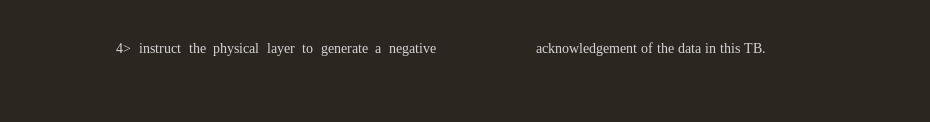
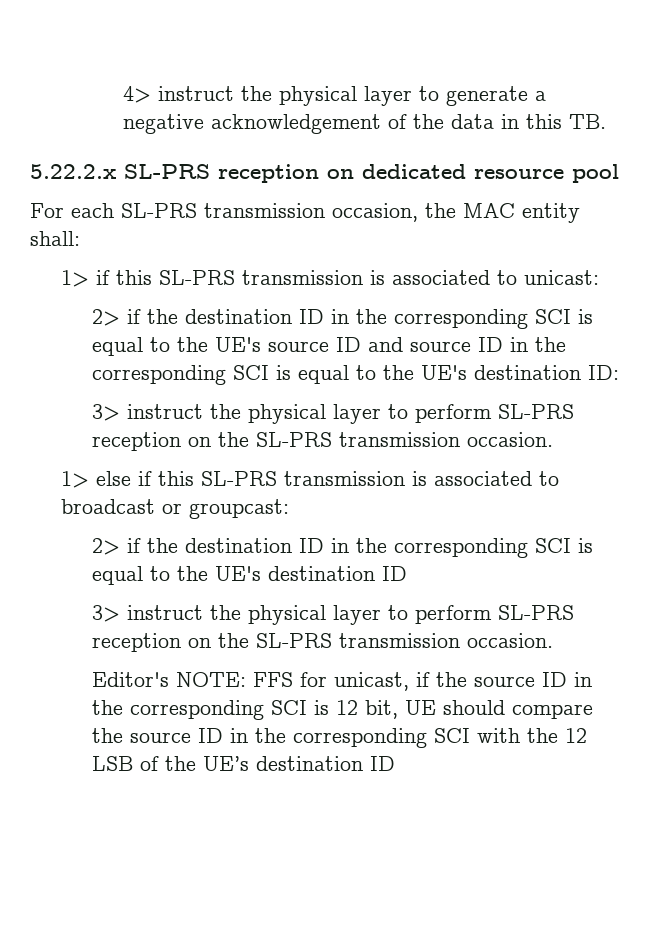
(767, 48) none -> [30,164,619,183] [30,203,580,223] [30,231,80,246] [61,270,600,287] [92,309,594,329] [92,337,567,356] [92,365,620,385] [92,404,575,424] [92,432,554,451] [61,471,560,488] [61,499,290,519] [92,538,594,558] [92,566,408,585] [92,605,575,625] [92,633,554,652] [92,672,593,691] [92,700,594,720] [92,728,588,748] [92,756,396,771] // 5.22.2.x SL-PRS reception on dedicated resource pool // For each SL-PRS transmission occasion, the MAC entity shall: // 1> if this SL-PRS transmission is associated to unicast: // 2> if the destination ID in the corresponding SCI is equal to the UE's source ID and source ID in the corresponding SCI is equal to the UE's destination ID: // 3> instruct the physical layer to perform SL-PRS reception on the SL-PRS transmission occasion. // 1> else if this SL-PRS transmission is associated to broadcast or groupcast: // 2> if the destination ID in the corresponding SCI is equal to the UE's destination ID // 3> instruct the physical layer to perform SL-PRS reception on the SL-PRS transmission occasion. // Editor's NOTE: FFS for unicast, if the source ID in the corresponding SCI is 12 bit, UE should compare the source ID in the corresponding SCI with the 12 LSB of the UE’s destination ID

